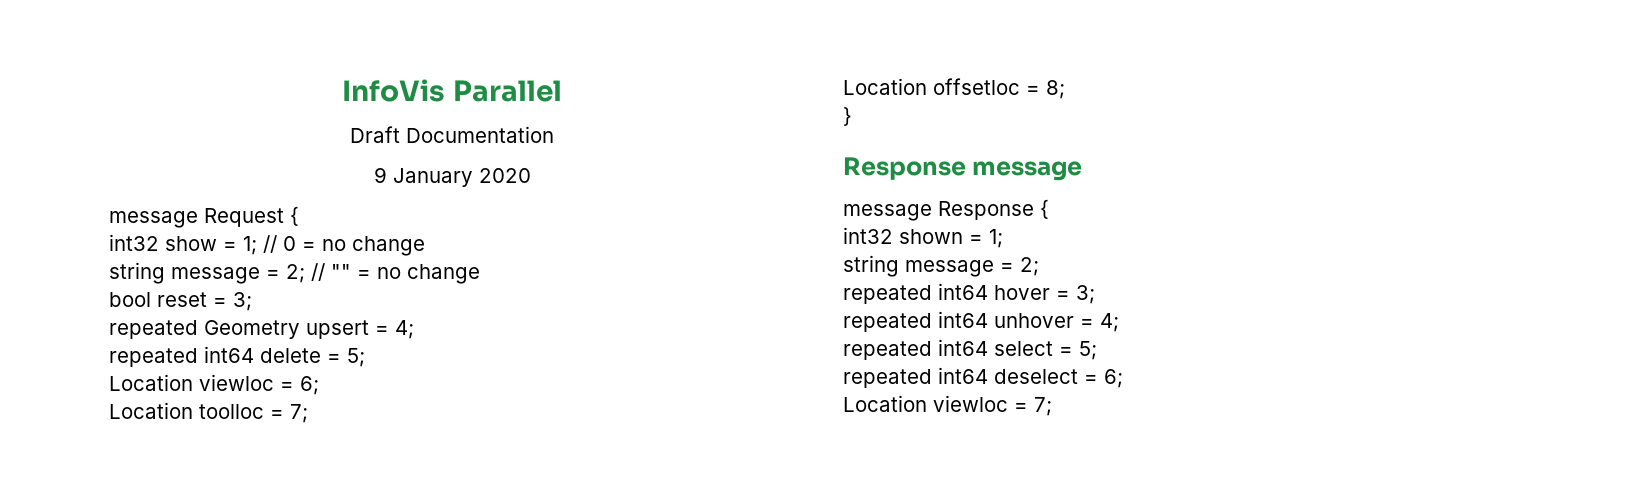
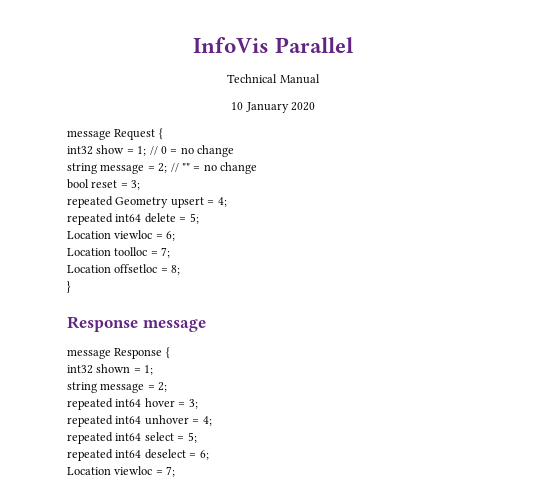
[350,126,554,143] [373,167,387,183] Draft Documentation // 9 -> [227,74,320,84] [231,102,244,110] Technical Manual // 10

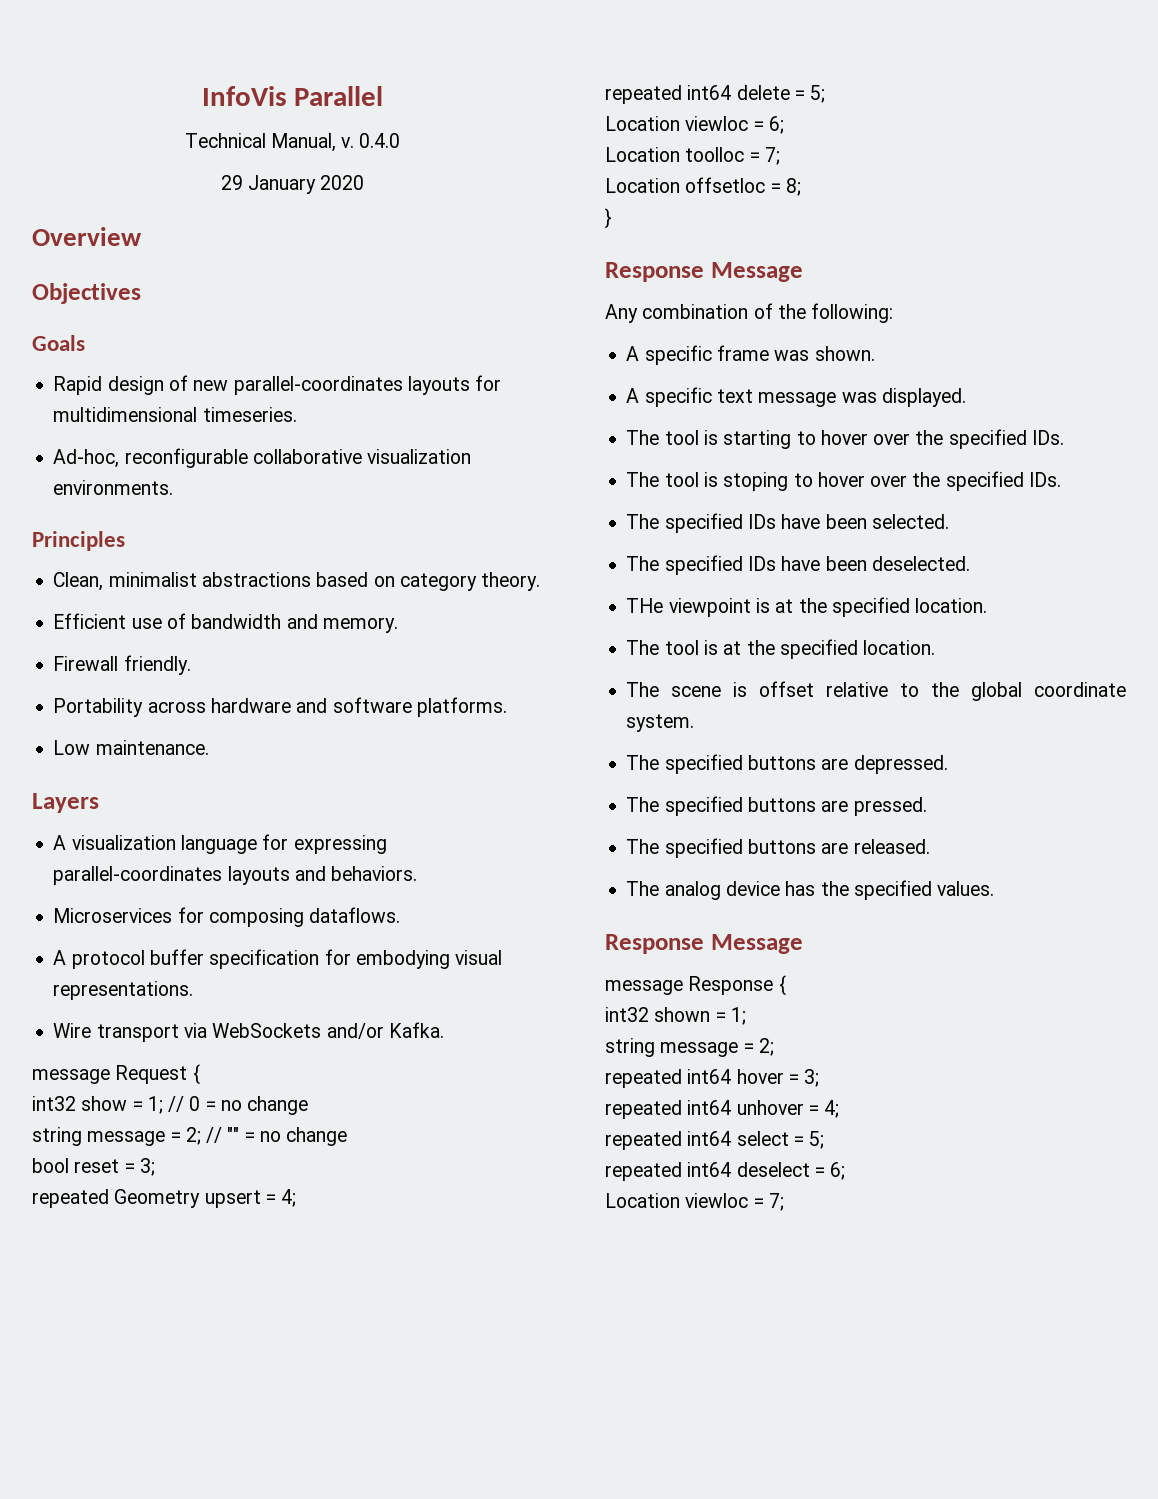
[279,74,320,84] [231,102,315,113] Manual // 10 January 2020 -> [270,133,401,152] [220,175,365,194] [32,227,142,246] [32,283,141,304] [32,335,85,351] [53,375,502,395] [53,407,297,422] [53,448,472,468] [53,480,174,495] [32,531,125,551] [53,572,541,591] [53,613,398,633] [53,655,191,675] [53,697,507,717] [53,740,209,755] [32,793,99,813] [53,834,387,854] [53,866,418,885] [53,907,401,927] [53,949,503,969] [53,981,194,1000] [53,1022,444,1042] Manual, v. 0.4.0 // 29 January 2020 // Overview // Objectives // Goals // Rapid design of new parallel-coordinates layouts for multidimensional timeseries. // Ad-hoc, reconfigurable collaborative visualization environments. // Principles // Clean, minimalist abstractions based on category theory. // Efficient use of bandwidth and memory. // Firewall friendly. // Portability across hardware and software platforms. // Low maintenance. // Layers // A visualization language for expressing parallel-coordinates layouts and behaviors. // Microservices for composing dataflows. // A protocol buffer specification for embodying visual representations. // Wire transport via WebSockets and/or Kafka.
[142,319,206,332] message -> [710,262,803,282] [605,303,894,323] [626,345,875,365] [626,387,966,407] [626,429,1064,449] [626,471,1061,491] [626,513,949,533] [626,555,970,575] [626,597,988,617] [626,639,936,659] [626,681,1126,701] [626,714,695,732] [626,754,948,774] [626,796,927,816] [626,838,930,858] [626,880,995,900] [605,934,803,954] Message // Any combination of the following: // A specific frame was shown. // A specific text message was displayed. // The tool is starting to hover over the specified IDs. // The tool is stoping to hover over the specified IDs. // The specified IDs have been selected. // The specified IDs have been deselected. // THe viewpoint is at the specified location. // The tool is at the specified location. // The scene is offset relative to the global coordinate system. // The specified buttons are depressed. // The specified buttons are pressed. // The specified buttons are released. // The analog device has the specified values. // Response Message

